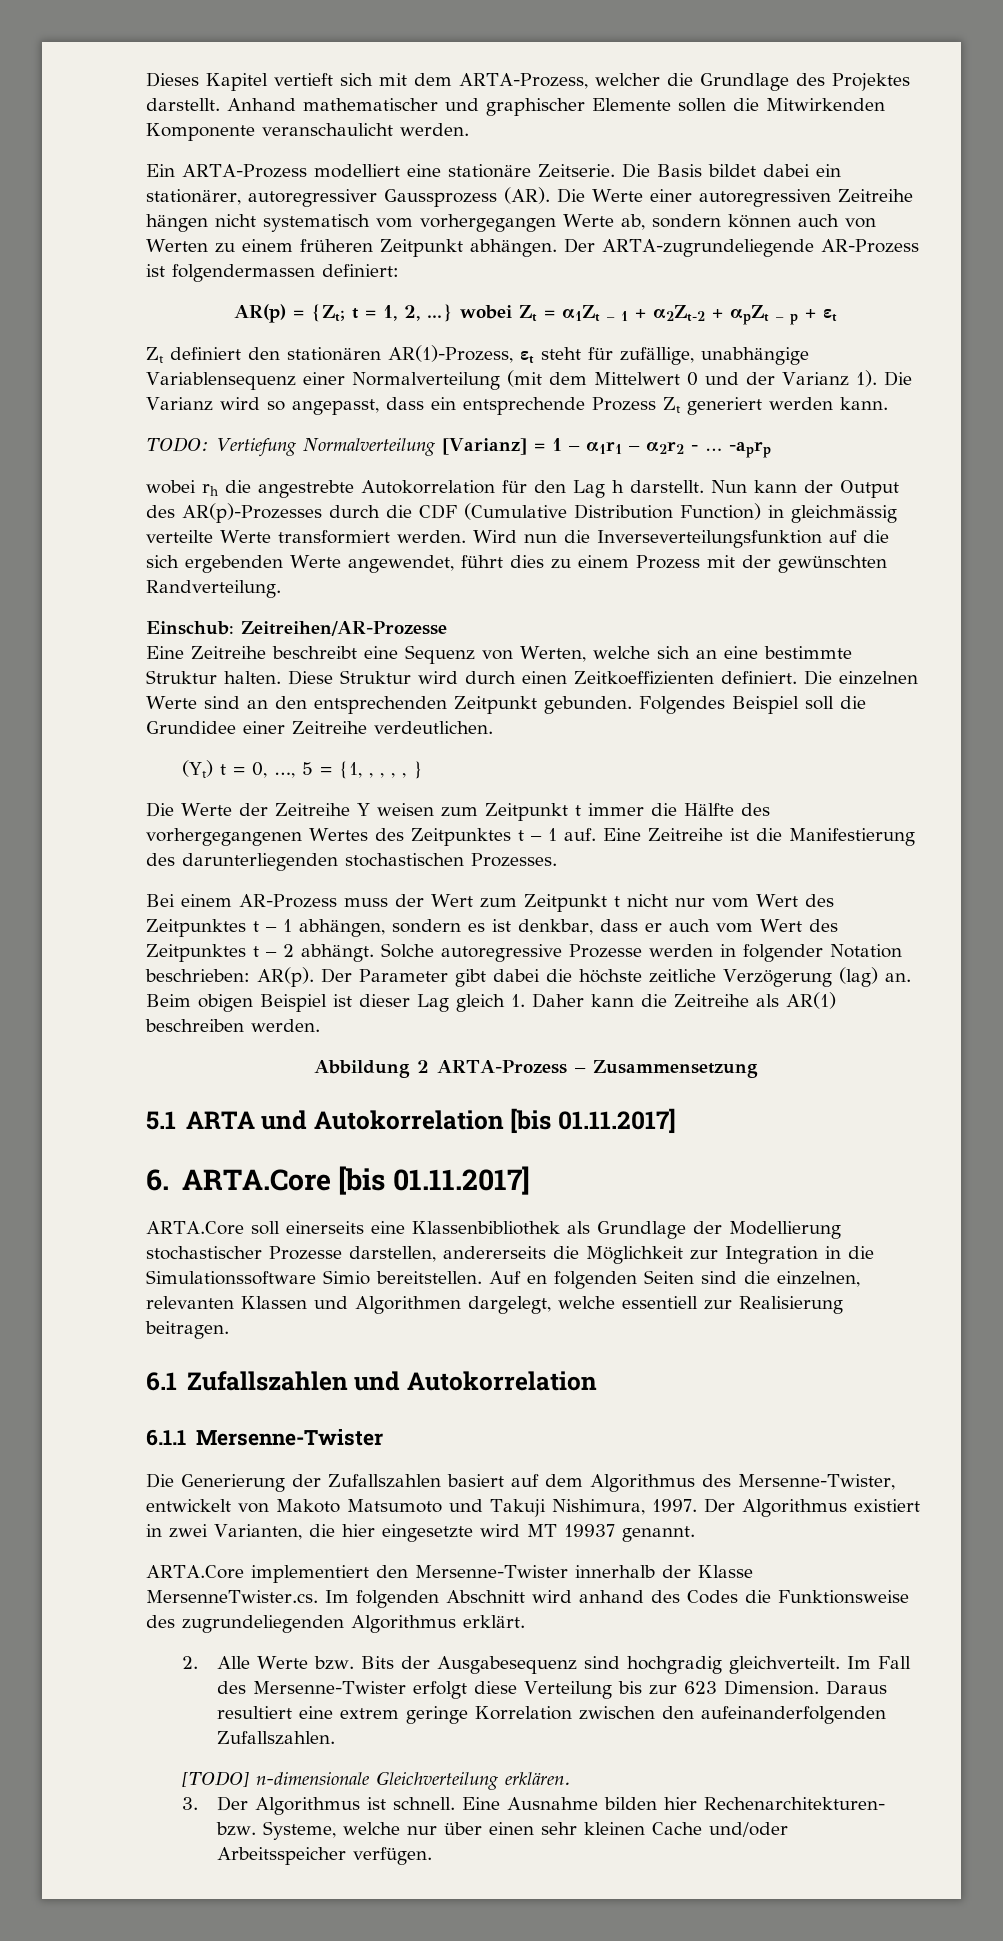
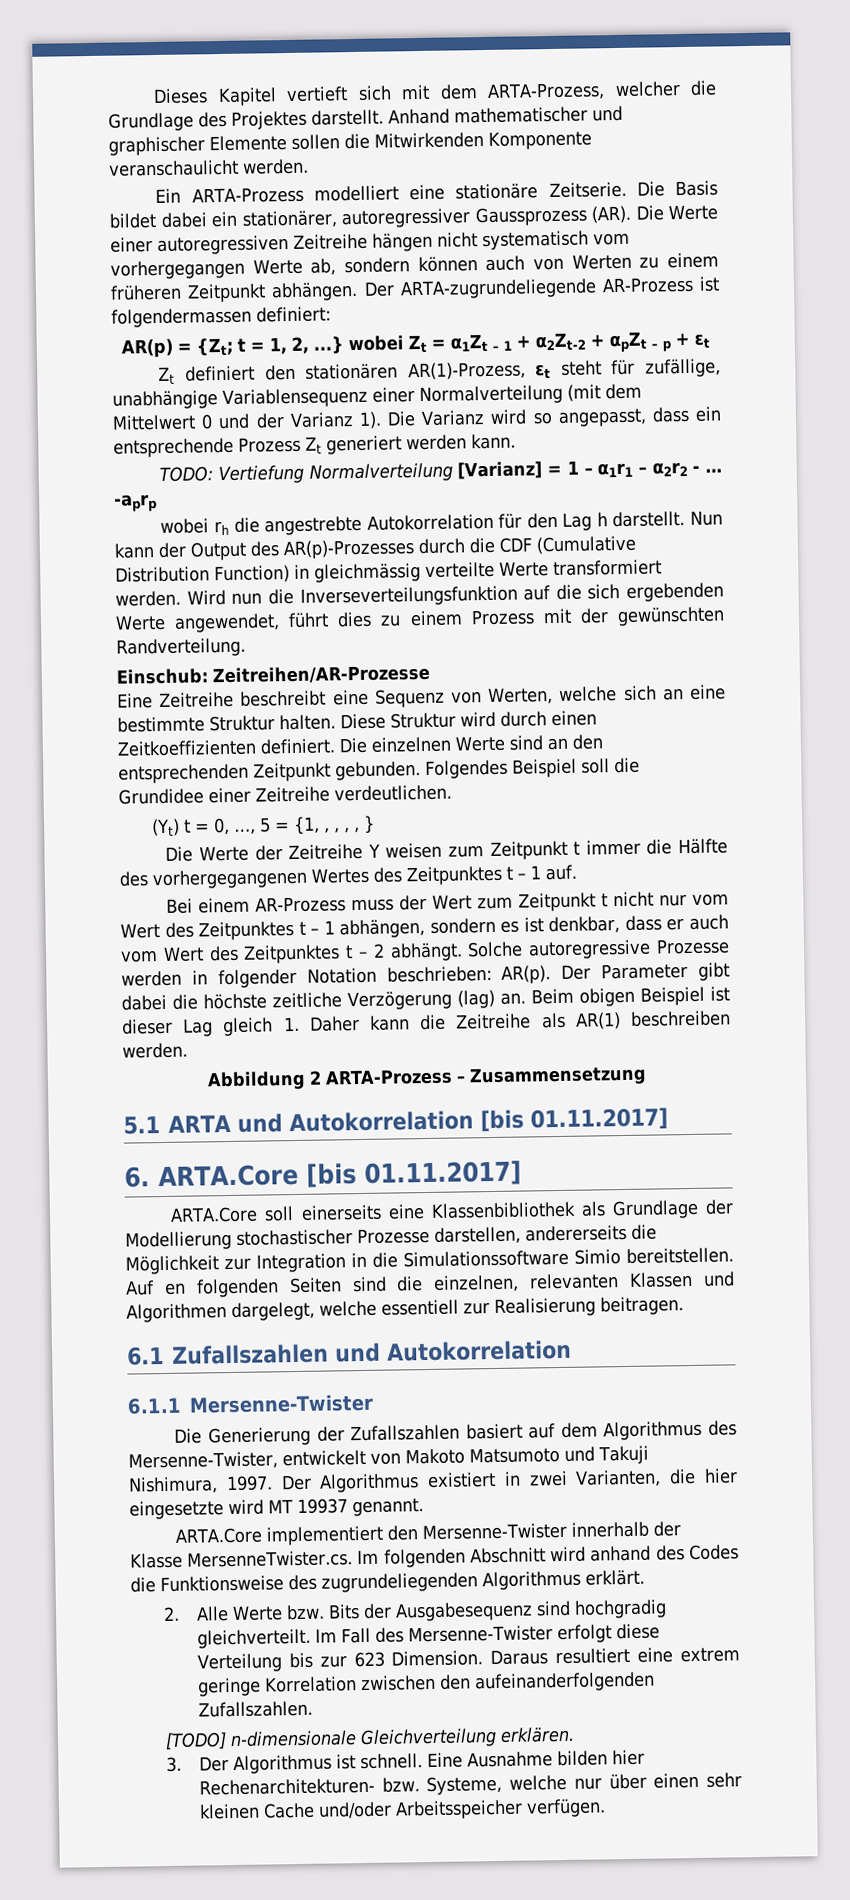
[602,828,915,846] [146,853,557,871] Eine Zeitreihe ist die Manifestierung des darunterliegenden stochastischen Prozesses. -> (577, 872) none

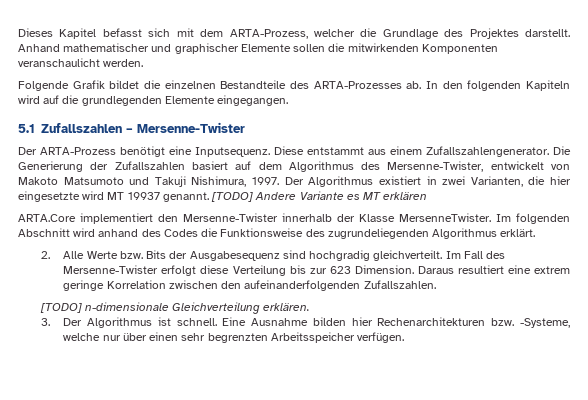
[286,86,349,102] vertieft -> [102,28,142,37] befasst
[374,130,592,150] Mitwirkenden Komponente -> [347,43,498,54] mitwirkenden Komponenten
[155,180,718,204] [109,204,719,229] [110,230,630,255] [110,252,720,280] [110,276,720,303] [111,306,331,328] [121,331,710,358] [158,358,722,384] [112,383,642,410] [112,406,722,431] [113,433,516,458] [159,460,722,485] [114,494,157,512] [160,510,723,536] [114,535,636,561] [115,559,662,584] [115,582,724,607] [115,606,725,633] [116,637,246,658] [116,664,430,685] [117,684,727,709] [117,710,597,733] [117,734,603,757] [118,757,640,784] [118,784,452,805] [150,815,375,837] [165,838,728,862] [119,864,577,890] [166,891,729,914] [120,914,729,941] [120,938,730,964] [121,962,730,989] [121,986,730,1011] [122,1010,731,1037] [122,1042,188,1059] [206,1065,648,1091] [123,1107,668,1135] [124,1160,522,1188] [170,1199,734,1223] [125,1224,657,1251] [125,1247,734,1275] [125,1271,736,1298] [126,1296,684,1323] [126,1339,572,1366] [127,1393,373,1415] Ein ARTA-Prozess modelliert eine stationäre Zeitserie. Die Basis bildet dabei ein stationärer, autoregressiver Gaussprozess (AR). Die Werte einer autoregressiven Zeitreihe hängen nicht systematisch vom vorhergegangen Werte ab, sondern können auch von Werten zu einem früheren Zeitpunkt abhängen. Der ARTA-zugrundeliegende AR-Prozess ist folgendermassen definiert: // AR(p) = {Zt; t = 1, 2, ...} wobei Zt = α1Zt – 1 + α2Zt-2 + αpZt – p + εt // Zt definiert den stationären AR(1)-Prozess, εt steht für zufällige, unabhängige Variablensequenz einer Normalverteilung (mit dem Mittelwert 0 und der Varianz 1). Die Varianz wird so angepasst, dass ein entsprechende Prozess Zt generiert werden kann. // TODO: Vertiefung Normalverteilung [Varianz] = 1 – α1r1 – α2r2 - … -aprp // wobei rh die angestrebte Autokorrelation für den Lag h darstellt. Nun kann der Output des AR(p)-Prozesses durch die CDF (Cumulative Distribution Function) in gleichmässig verteilte Werte transformiert werden. Wird nun die Inverseverteilungsfunktion auf die sich ergebenden Werte angewendet, führt dies zu einem Prozess mit der gewünschten Randverteilung. // Einschub: Zeitreihen/AR-Prozesse // Eine Zeitreihe beschreibt eine Sequenz von Werten, welche sich an eine bestimmte Struktur halten. Diese Struktur wird durch einen Zeitkoeffizienten definiert. Die einzelnen Werte sind an den entsprechenden Zeitpunkt gebunden. Folgendes Beispiel soll die Grundidee einer Zeitreihe verdeutlichen. // (Yt) t = 0, …, 5 = {1, , , , , } // Die Werte der Zeitreihe Y weisen zum Zeitpunkt t immer die Hälfte des vorhergegangenen Wertes des Zeitpunktes t – 1 auf. // Bei einem AR-Prozess muss der Wert zum Zeitpunkt t nicht nur vom Wert des Zeitpunktes t – 1 abhängen, sondern es ist denkbar, dass er auch vom Wert des Zeitpunktes t – 2 abhängt. Solche autoregressive Prozesse werden in folgender Notation beschrieben: AR(p). Der Parameter gibt dabei die höchste zeitliche Verzögerung (lag) an. Beim obigen Beispiel ist dieser Lag gleich 1. Daher kann die Zeitreihe als AR(1) beschreiben werden. // Abbildung 2 ARTA-Prozess – Zusammensetzung // 5.1 ARTA und Autokorrelation [bis 01.11.2017] // 6. ARTA.Core [bis 01.11.2017] // ARTA.Core soll einerseits eine Klassenbibliothek als Grundlage der Modellierung stochastischer Prozesse darstellen, andererseits die Möglichkeit zur Integration in die Simulationssoftware Simio bereitstellen. Auf en folgenden Seiten sind die einzelnen, relevanten Klassen und Algorithmen dargelegt, welche essentiell zur Realisierung beitragen. // 6.1 Zufallszahlen und Autokorrelation // 6.1.1 Mersenne-Twister // -> [18,80,571,91] [18,95,289,106] [18,122,245,133] [18,146,549,157] Folgende Grafik bildet die einzelnen Bestandteile des ARTA-Prozesses ab. In den folgenden Kapiteln wird auf die grundlegenden Elemente eingegangen. // 5.1 Zufallszahlen – Mersenne-Twister // Der ARTA-Prozess benötigt eine Inputsequenz. Diese entstammt aus einem Zufallszahlengenerator.
(424, 1507) none -> [211,191,428,202] [TODO] Andere Variante es MT erklären
[187,1550,354,1568] MersenneTwister.cs. -> [399,213,491,222] MersenneTwister.
[198,1775,503,1796] Rechenarchitekturen- bzw. Systeme, -> [377,317,570,328] Rechenarchitekturen bzw. -Systeme,
[198,1801,392,1820] kleinen Cache und/oder -> [207,333,268,343] begrenzten

